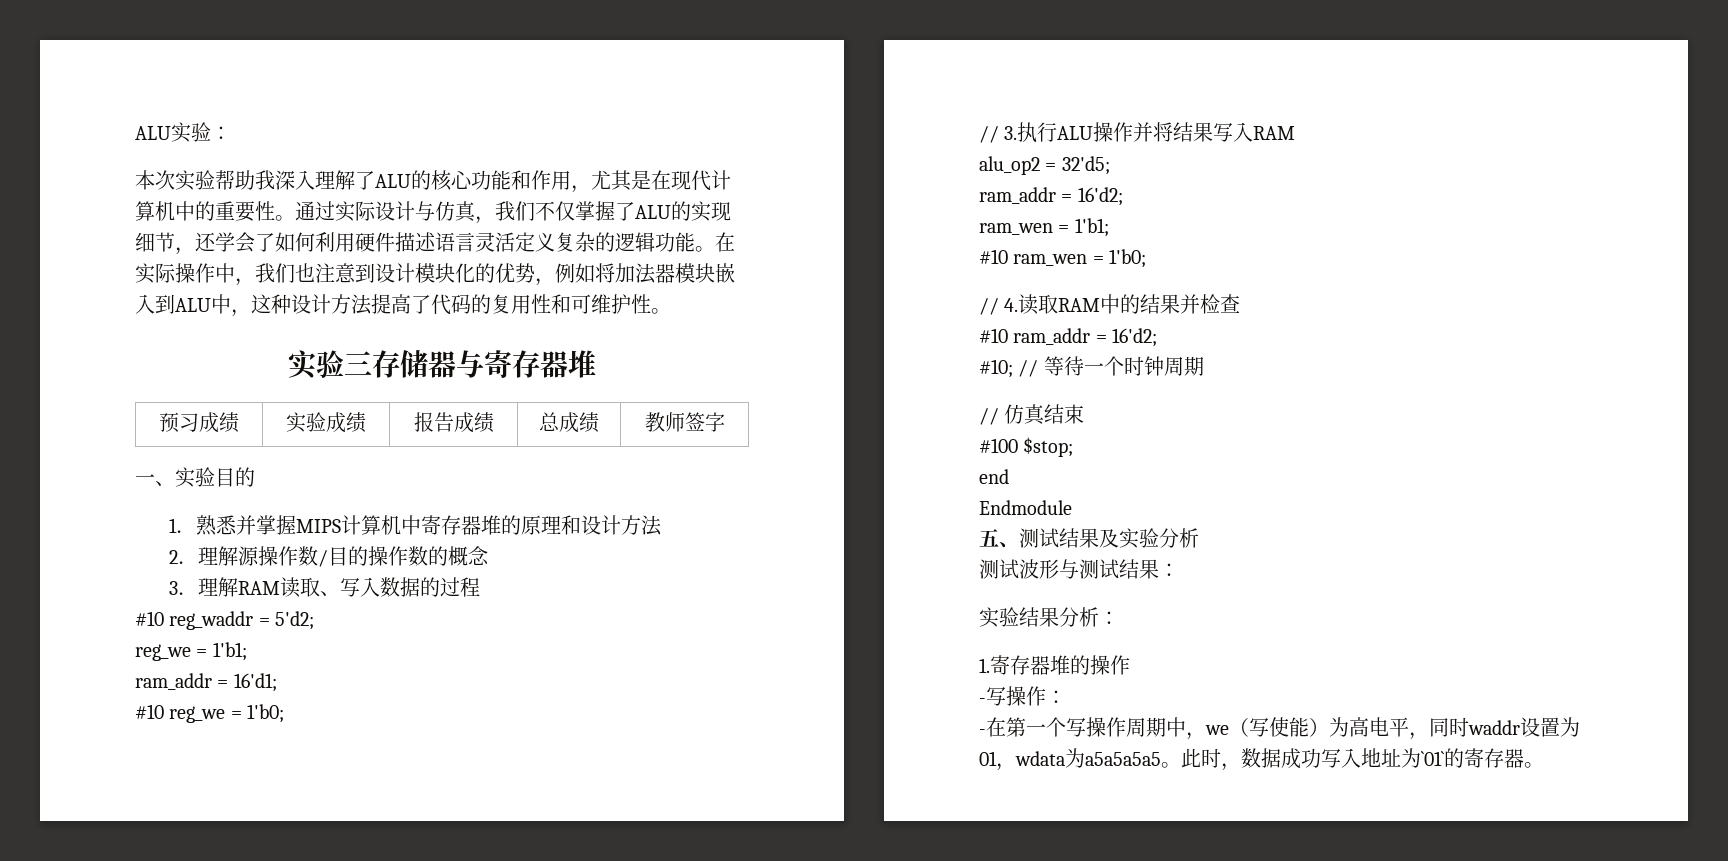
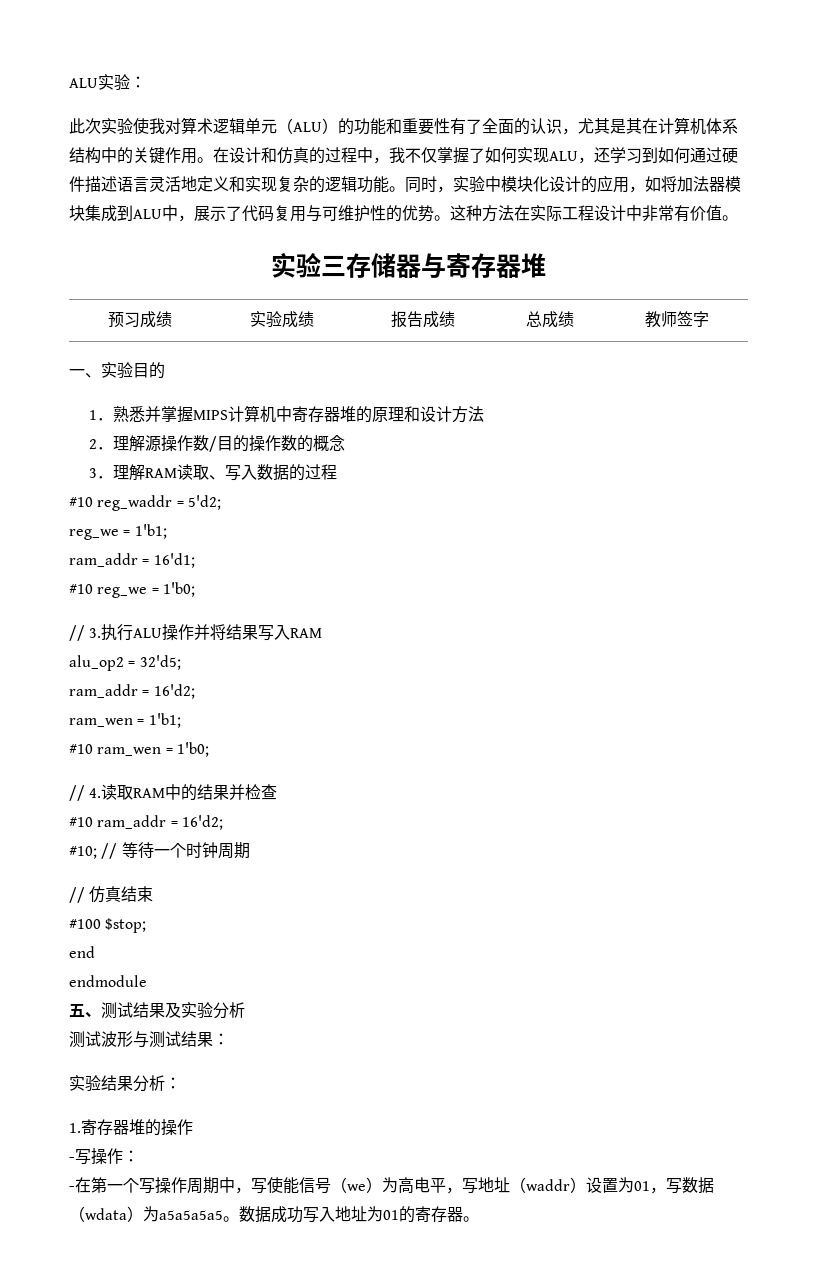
[135,170,731,193] [135,201,731,224] [135,232,355,255] 本次实验帮助我深入理解了ALU的核心功能和作用，尤其是在现代计算机中的重要性。通过实际设计与仿真，我们不仅掌握了ALU的实现细节，还学会了如何利用 -> [69,117,738,135] [69,147,722,164] 此次实验使我对算术逻辑单元（ALU）的功能和重要性有了全面的认识，尤其是其在计算机体系结构中的关键作用。在设计和仿真的过程中，我不仅掌握了如何实现ALU，还学习到如何通过
[515,232,555,252] 定义 -> [181,176,277,192] 地定义和实现
[715,232,735,252] [135,263,575,286] 在实际操作中，我们也注意到设计模块化的优势，例 -> [405,175,645,193] 同时，实验中模块化设计的应用，
[715,263,735,283] [135,294,155,314] 嵌入 -> [85,205,117,222] 集成
[251,294,651,315] 这种设计方法提高了代码的复用性和可维护性 -> [194,205,722,222] 展示了代码复用与可维护性的优势。这种方法在实际工程设计中非常有价值
[979,500,1072,515] Endmodule -> [69,975,147,987] endmodule
[1205,717,1580,740] [979,751,1065,771] we（写使能）为高电平，同时waddr设置为01，wdata -> [251,1177,714,1194] [69,1206,143,1222] 写使能信号（we）为高电平，写地址（waddr）设置为01，写数据（wdata）
[1181,748,1241,771] 此时， -> (239, 1219) none
[1421,751,1445,766] `01` -> [383,1210,399,1220] 01

